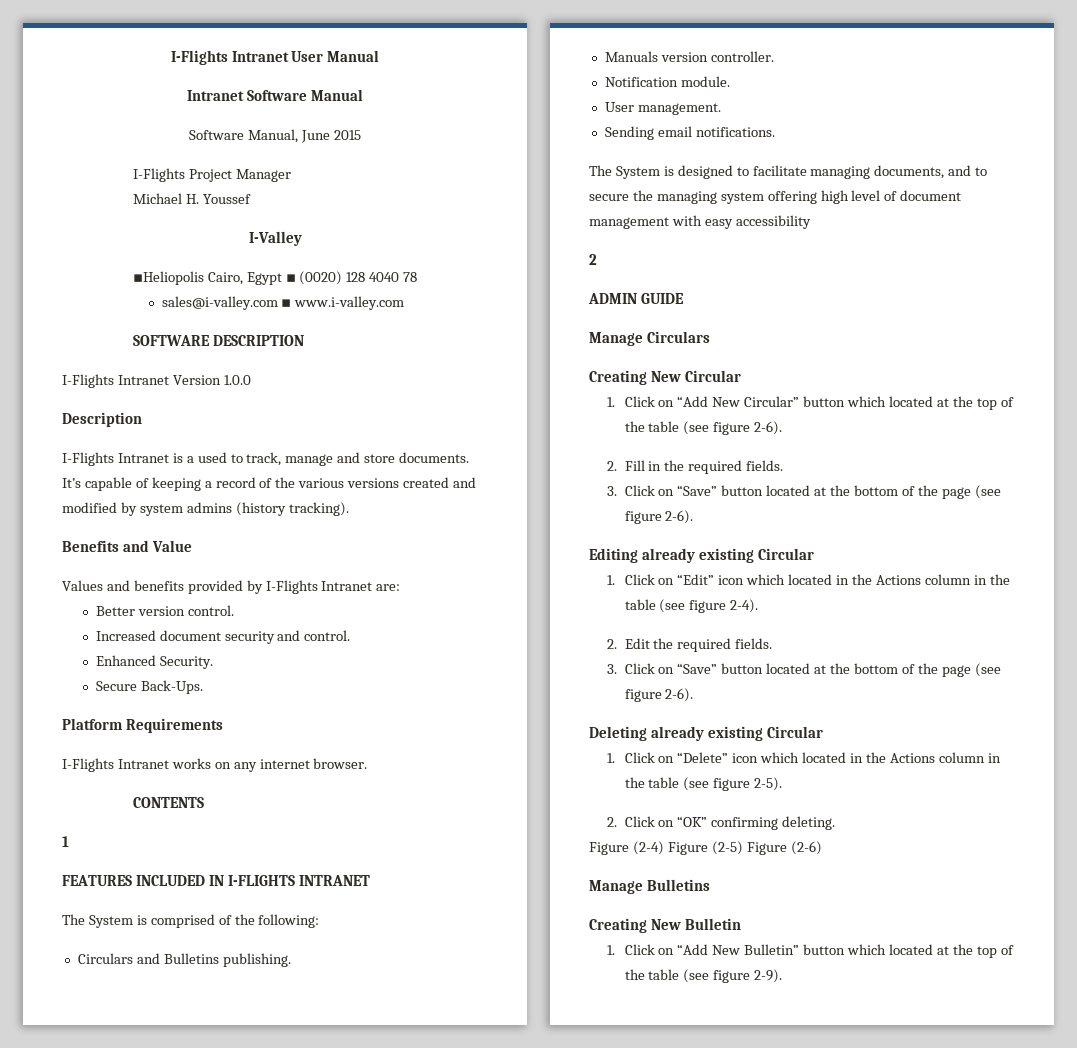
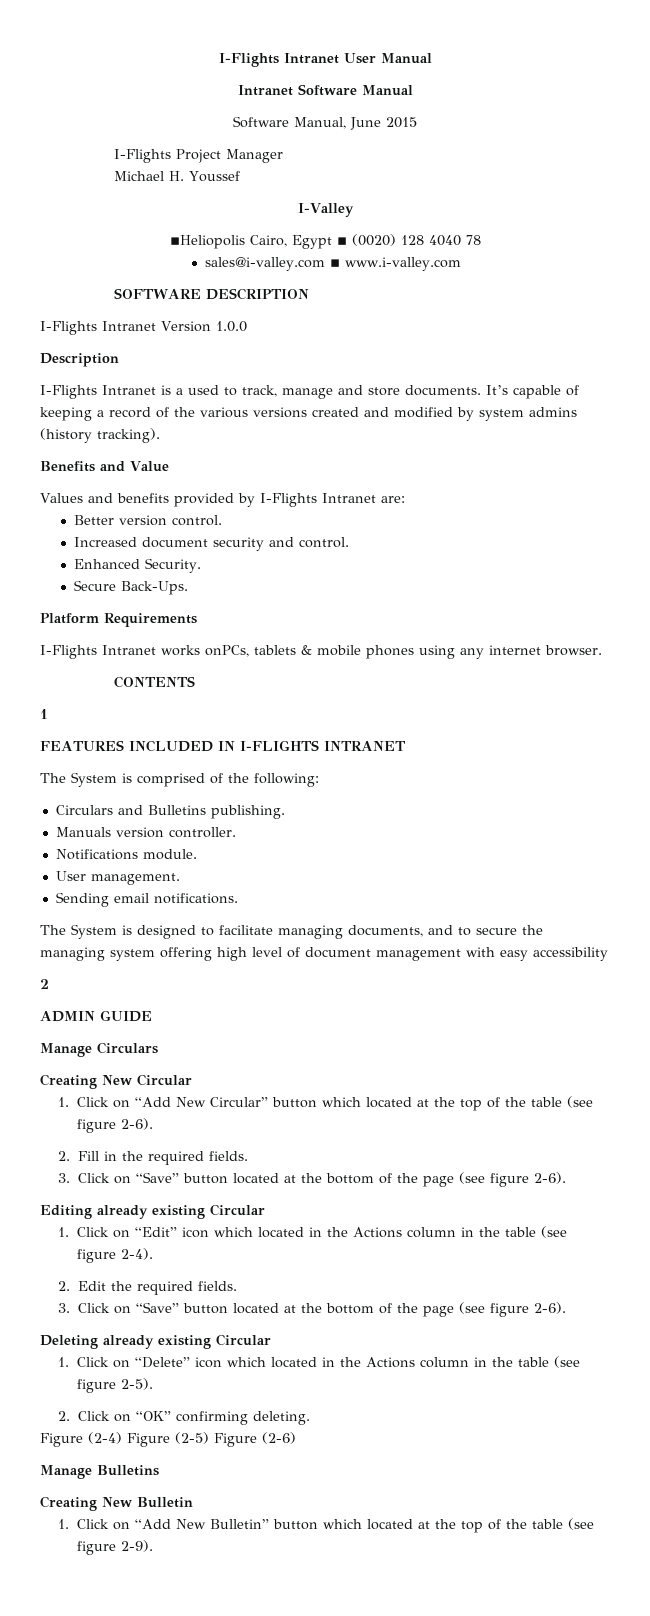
[214,762,231,769] on -> [205,645,455,659] onPCs, tablets & mobile phones using
[604,77,678,87] Notification -> [55,849,138,860] Notifications

